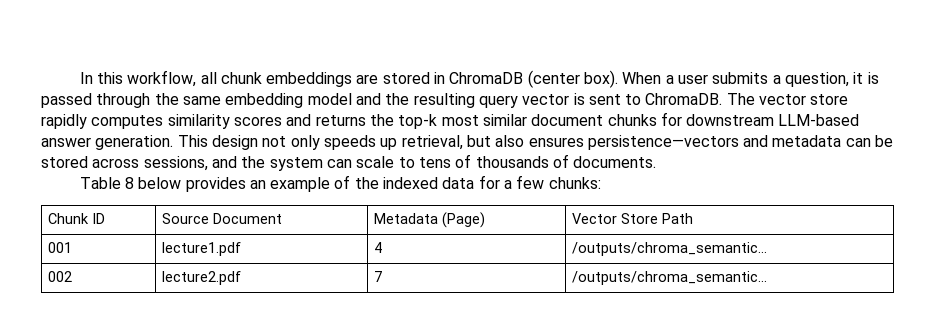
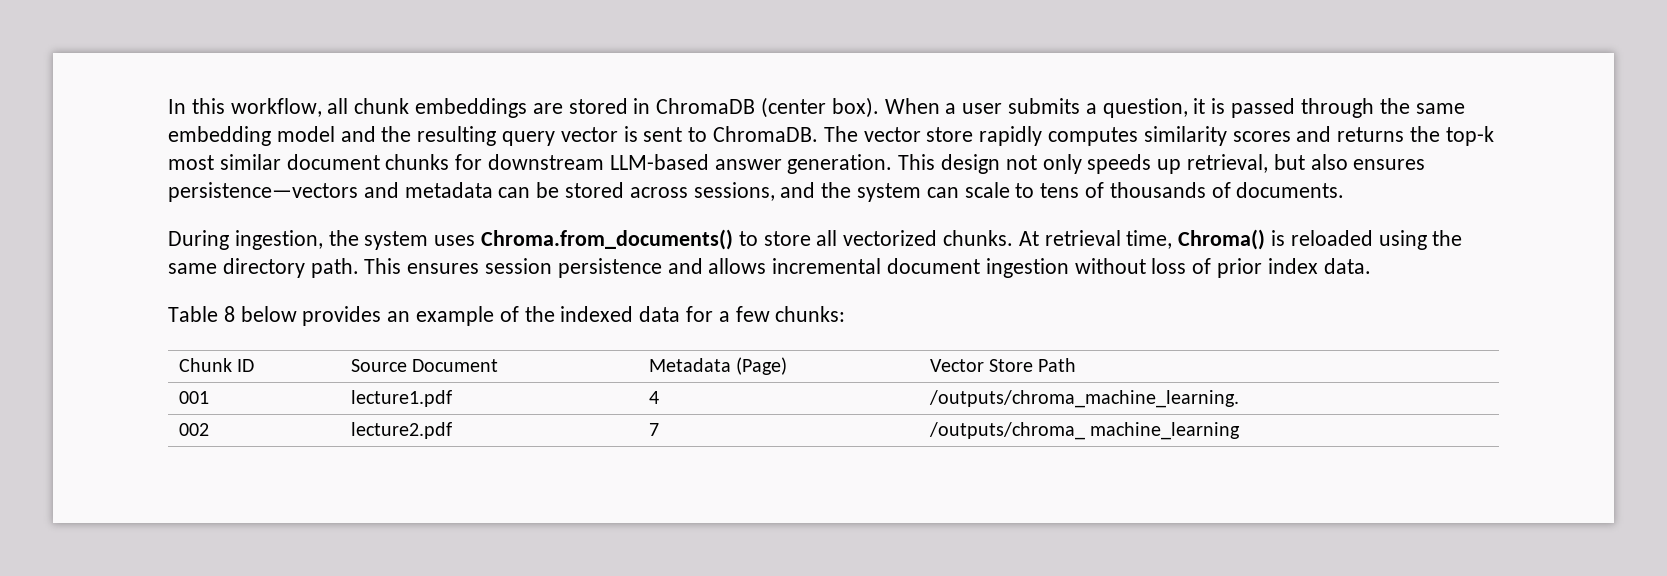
(657, 162) none -> [168,229,1463,250] [168,258,1371,278] // During ingestion, the system uses Chroma.from_documents() to store all vectorized chunks. At retrieval time, Chroma() is reloaded using the same directory path. This ensures session persistence and allows incremental document ingestion without loss of prior index data.
[572,242,768,256] /outputs/chroma_semantic... -> [928,390,1239,408] /outputs/chroma_machine_learning.
[572,271,768,285] /outputs/chroma_semantic... -> [928,422,1241,440] /outputs/chroma_ machine_learning

